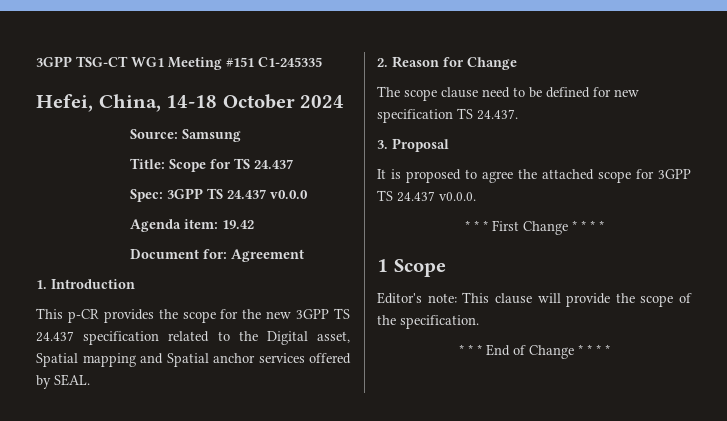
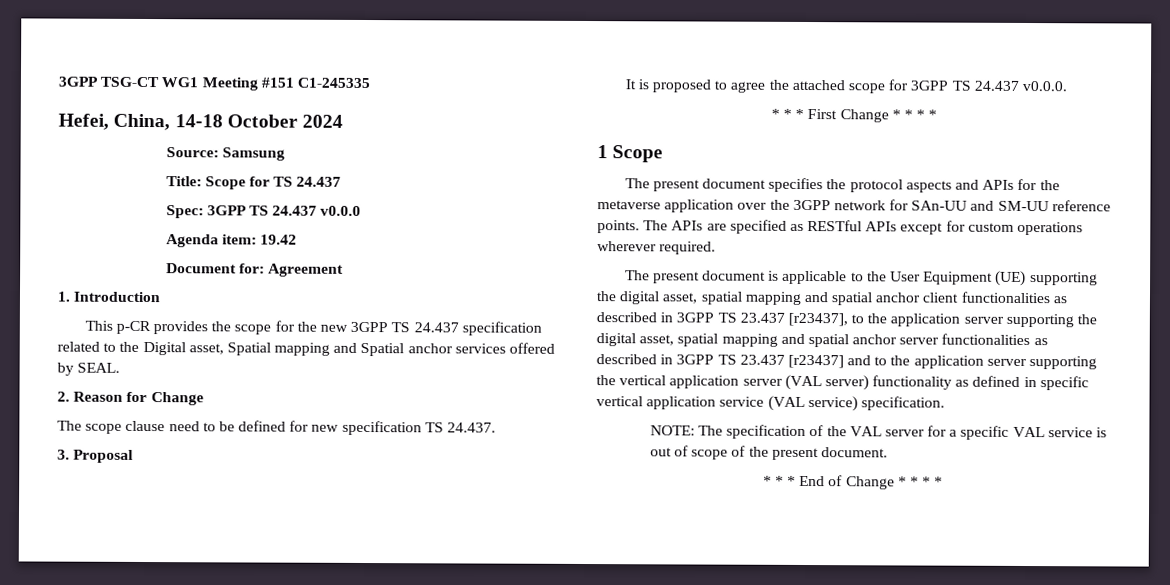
[377,292,635,307] Editor's note: This clause will provide the -> [624,177,1060,193] [597,199,1111,213] [597,219,1084,236] [597,241,717,255] [624,270,1098,287] [596,291,1067,306] [596,312,1098,328] [596,333,1048,348] [596,354,1098,370] [596,374,1089,391] [596,395,945,412] [649,424,1108,440] [649,445,689,457] The present document specifies the protocol aspects and APIs for the metaverse application over the 3GPP network for SAn-UU and SM-UU reference points. The APIs are specified as RESTful APIs except for custom operations wherever required. // The present document is applicable to the User Equipment (UE) supporting the digital asset, spatial mapping and spatial anchor client functionalities as described in 3GPP TS 23.437 [r23437], to the application server supporting the digital asset, spatial mapping and spatial anchor server functionalities as described in 3GPP TS 23.437 [r23437] and to the application server supporting the vertical application server (VAL server) functionality as defined in specific vertical application service (VAL service) specification. // NOTE: The specification of the VAL server for a specific VAL service is out of
[400,315,479,329] specification. -> [771,447,888,461] present document.

